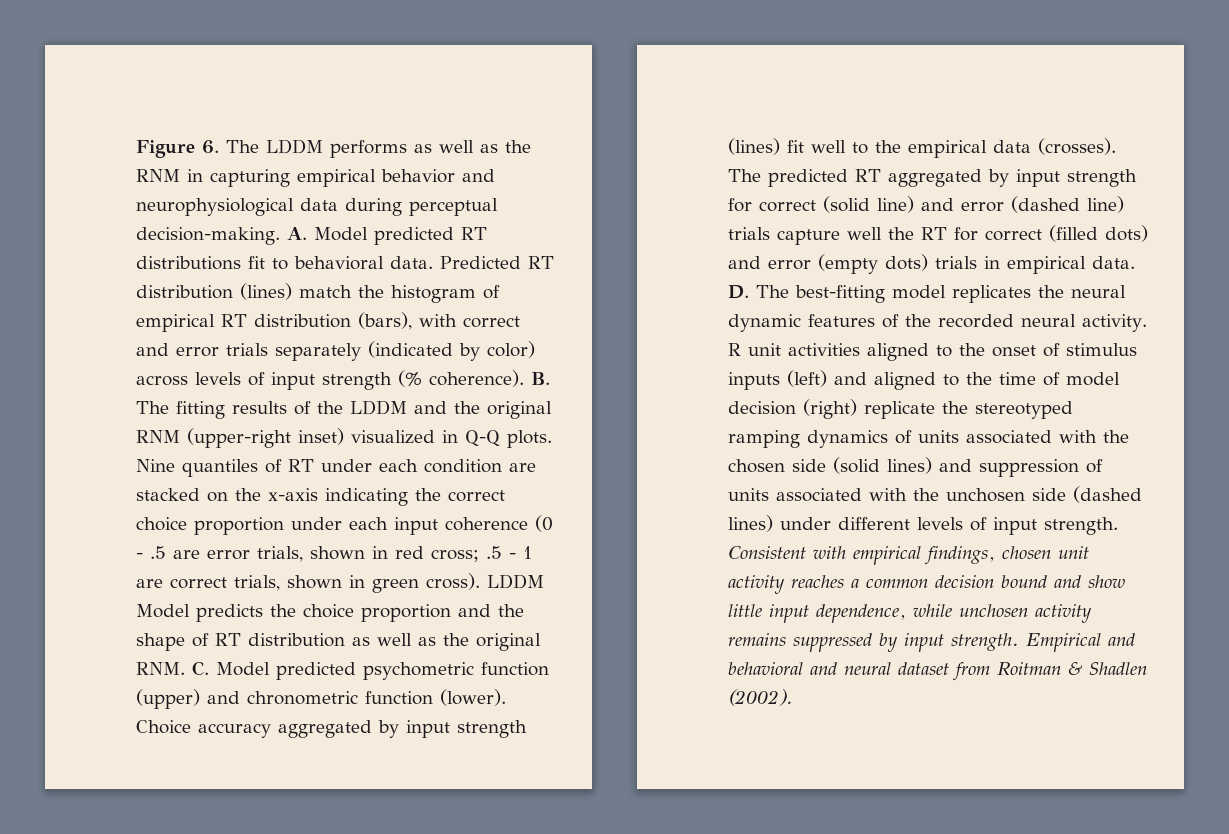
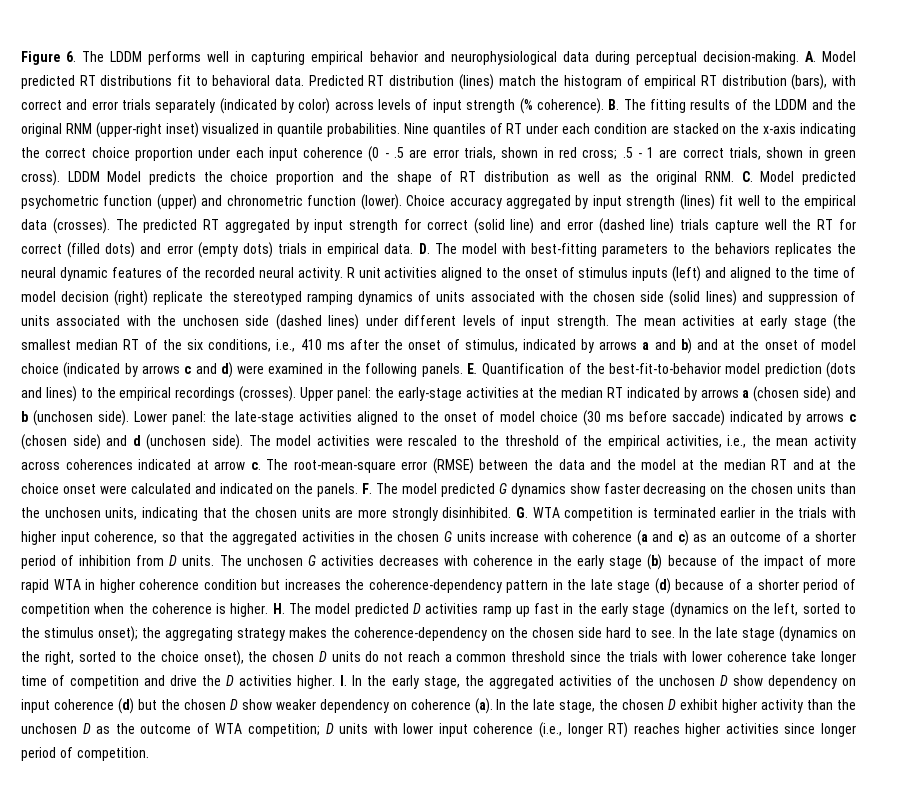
[414,140,531,153] [136,169,180,182] as well as the RNM -> [207,51,230,62] well
[465,430,552,448] Q-Q plots. -> [277,123,400,137] quantile probabilities.
[795,285,946,303] best-fitting model -> [461,243,770,257] model with best-fitting parameters to the behaviors
[728,546,1089,565] [728,575,1125,594] [728,604,1092,623] [728,633,1135,652] [728,662,1147,681] [728,689,793,706] Consistent with empirical findings, chosen unit activity reaches a common decision bound and show little input dependence, while unchosen activity remains suppressed by input strength. Empirical and behavioral and neural dataset from Roitman & Shadlen (2002). -> [615,314,857,330] [21,338,857,354] [21,362,856,378] [21,386,857,402] [21,410,856,426] [21,434,856,450] [21,458,856,474] [21,483,856,497] [21,507,856,521] [21,530,856,546] [21,554,856,570] [21,578,856,594] [21,602,856,618] [21,626,856,642] [21,650,856,666] [21,675,856,689] [21,698,857,714] [21,722,856,738] [21,747,149,761] The mean activities at early stage (the smallest median RT of the six conditions, i.e., 410 ms after the onset of stimulus, indicated by arrows a and b) and at the onset of model choice (indicated by arrows c and d) were examined in the following panels. E. Quantification of the best-fit-to-behavior model prediction (dots and lines) to the empirical recordings (crosses). Upper panel: the early-stage activities at the median RT indicated by arrows a (chosen side) and b (unchosen side). Lower panel: the late-stage activities aligned to the onset of model choice (30 ms before saccade) indicated by arrows c (chosen side) and d (unchosen side). The model activities were rescaled to the threshold of the empirical activities, i.e., the mean activity across coherences indicated at arrow c. The root-mean-square error (RMSE) between the data and the model at the median RT and at the choice onset were calculated and indicated on the panels. F. The model predicted G dynamics show faster decreasing on the chosen units than the unchosen units, indicating that the chosen units are more strongly disinhibited. G. WTA competition is terminated earlier in the trials with higher input coherence, so that the aggregated activities in the chosen G units increase with coherence (a and c) as an outcome of a shorter period of inhibition from D units. The unchosen G activities decreases with coherence in the early stage (b) because of the impact of more rapid WTA in higher coherence condition but increases the coherence-dependency pattern in the late stage (d) because of a shorter period of competition when the coherence is higher. H. The model predicted D activities ramp up fast in the early stage (dynamics on the left, sorted to the stimulus onset); the aggregating strategy makes the coherence-dependency on the chosen side hard to see. In the late stage (dynamics on the right, sorted to the choice onset), the chosen D units do not reach a common threshold since the trials with lower coherence take longer time of competition and drive the D activities higher. I. In the early stage, the aggregated activities of the unchosen D show dependency on input coherence (d) but the chosen D show weaker dependency on coherence (a). In the late stage, the chosen D exhibit higher activity than the unchosen D as the outcome of WTA competition; D units with lower input coherence (i.e., longer RT) reaches higher activities since longer period of competition.

